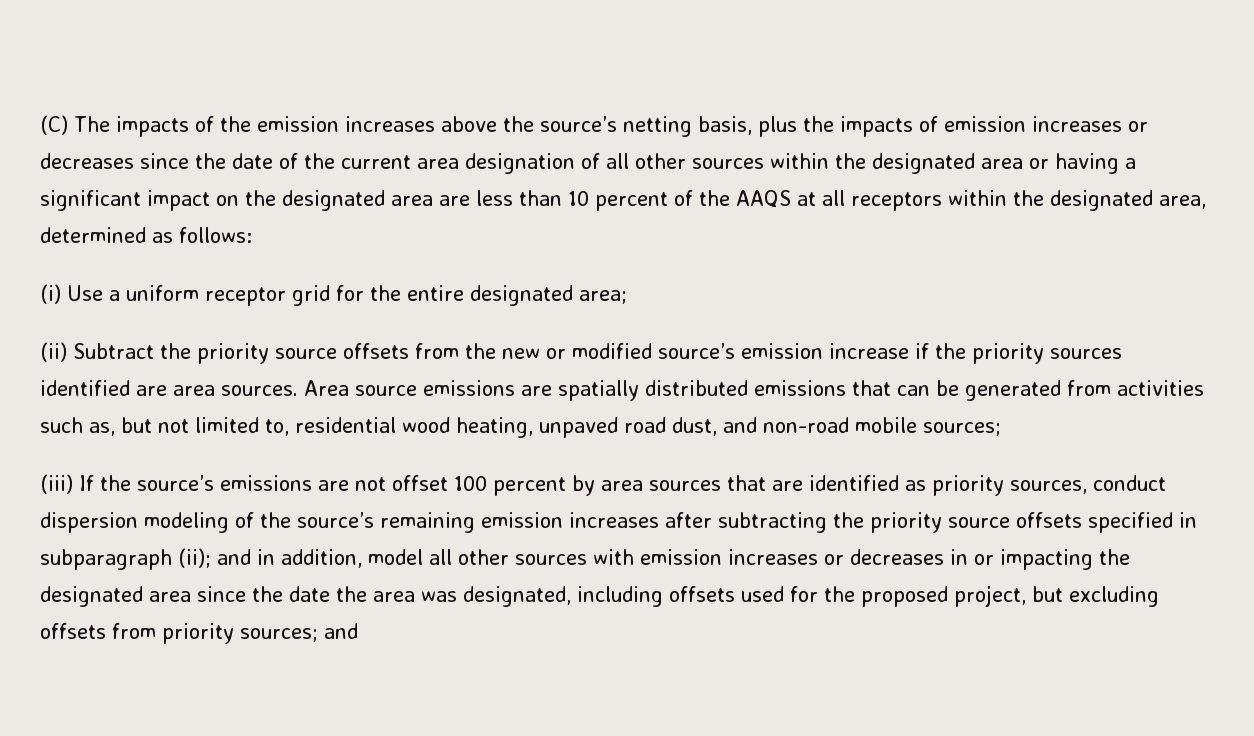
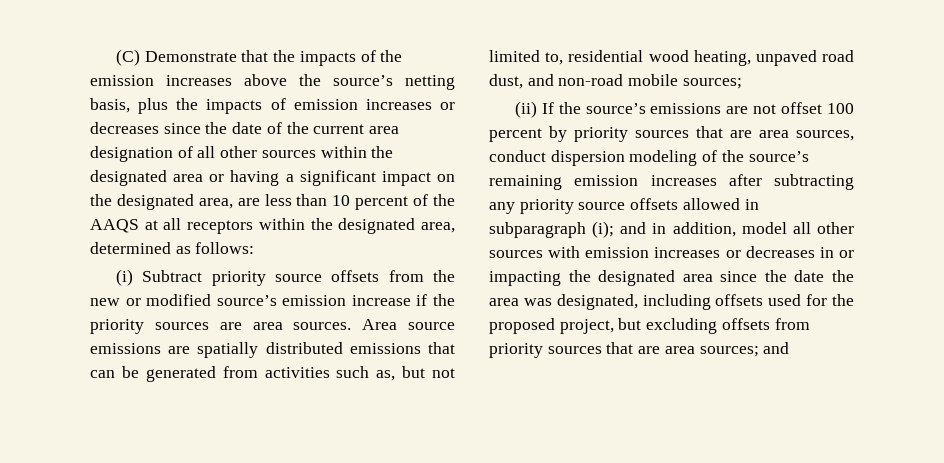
[74,116,110,132] The -> [144,50,296,62] Demonstrate that the
[391,195,433,206] area -> [198,198,233,209] area,
[67,285,627,306] [40,342,191,362] Use a uniform receptor grid for the entire designated area; // (ii) Subtract the -> [142,270,203,282] Subtract
[40,380,130,396] identified -> (209, 326) none
[40,474,73,494] (iii) -> [514,101,537,118] (ii)
[601,475,1004,496] area sources that are identified as priority -> [574,126,789,142] priority sources that are area
[833,512,1173,533] the priority source offsets specified -> [489,198,740,214] any priority source offsets allowed
[178,548,211,568] (ii); -> [592,221,615,238] (i);
(234, 633) none -> [547,342,695,354] sources that are area

